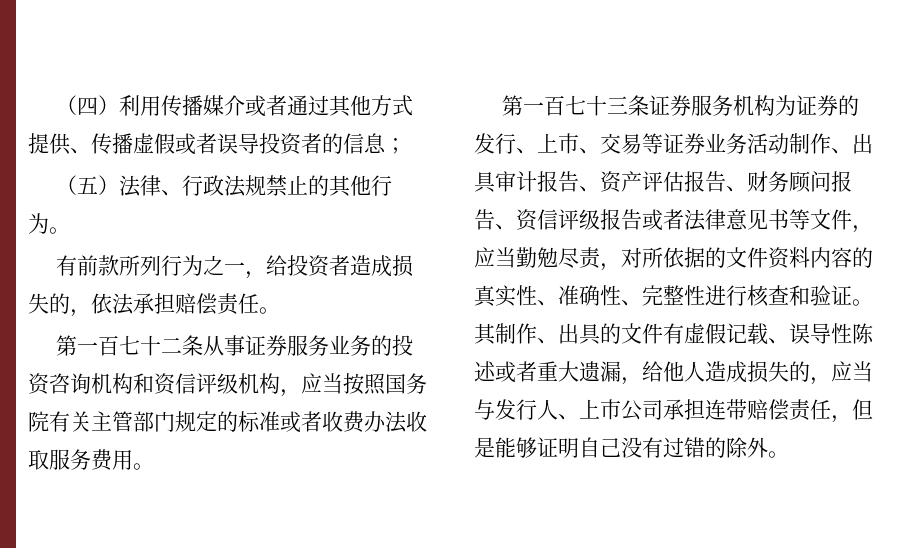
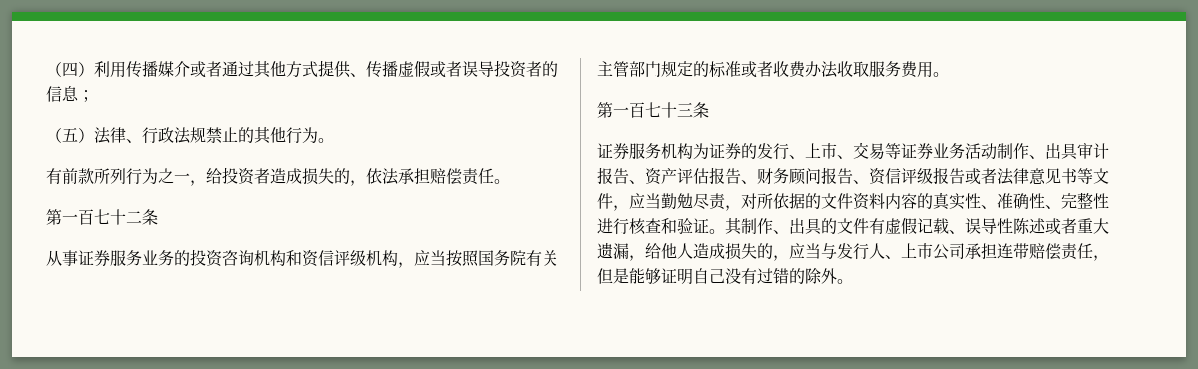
(204, 345) none -> (158, 217) //
(650, 105) none -> (709, 110) //

